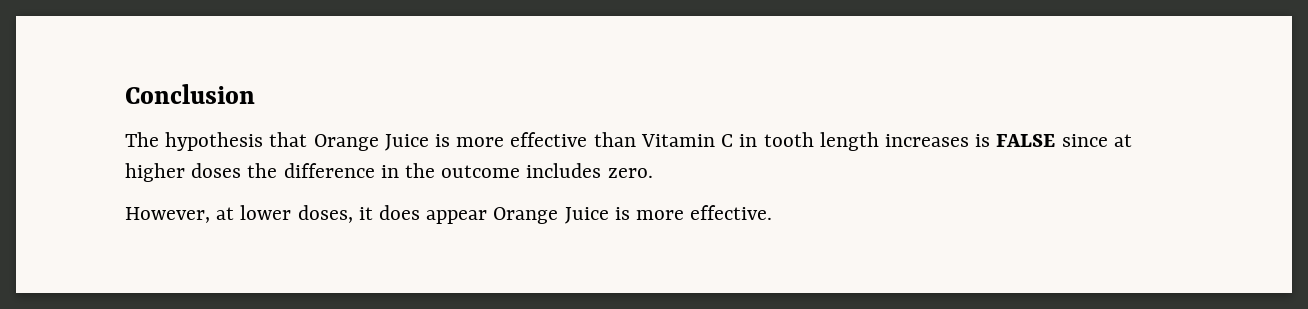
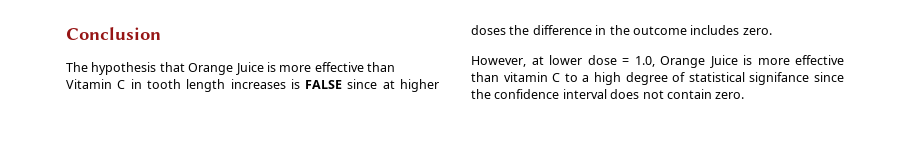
[297,205,773,224] doses, it does appear Orange Juice is more effective. -> [587,55,844,68] [471,72,844,85] [471,89,745,99] dose = 1.0, Orange Juice is more effective than vitamin C to a high degree of statistical signifance since the confidence interval does not contain zero.

